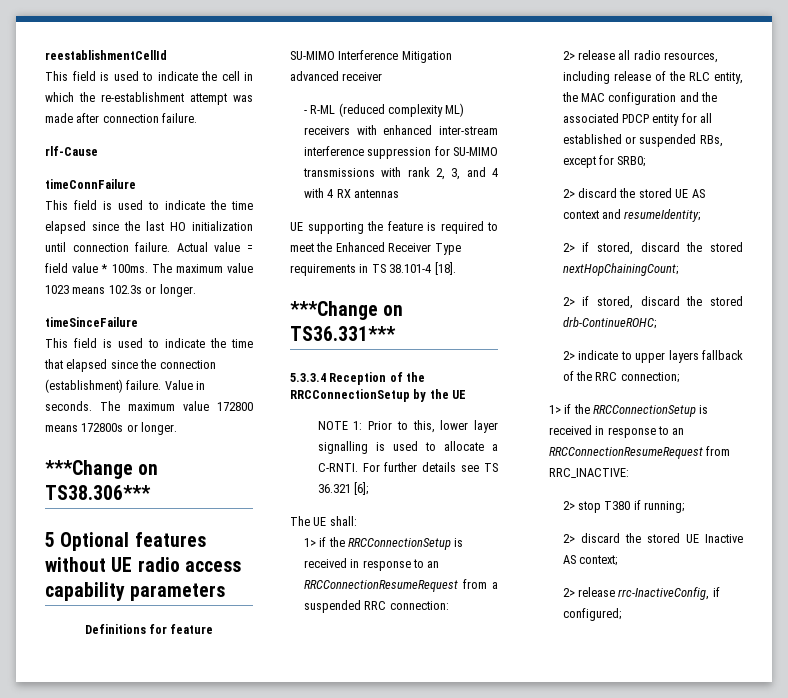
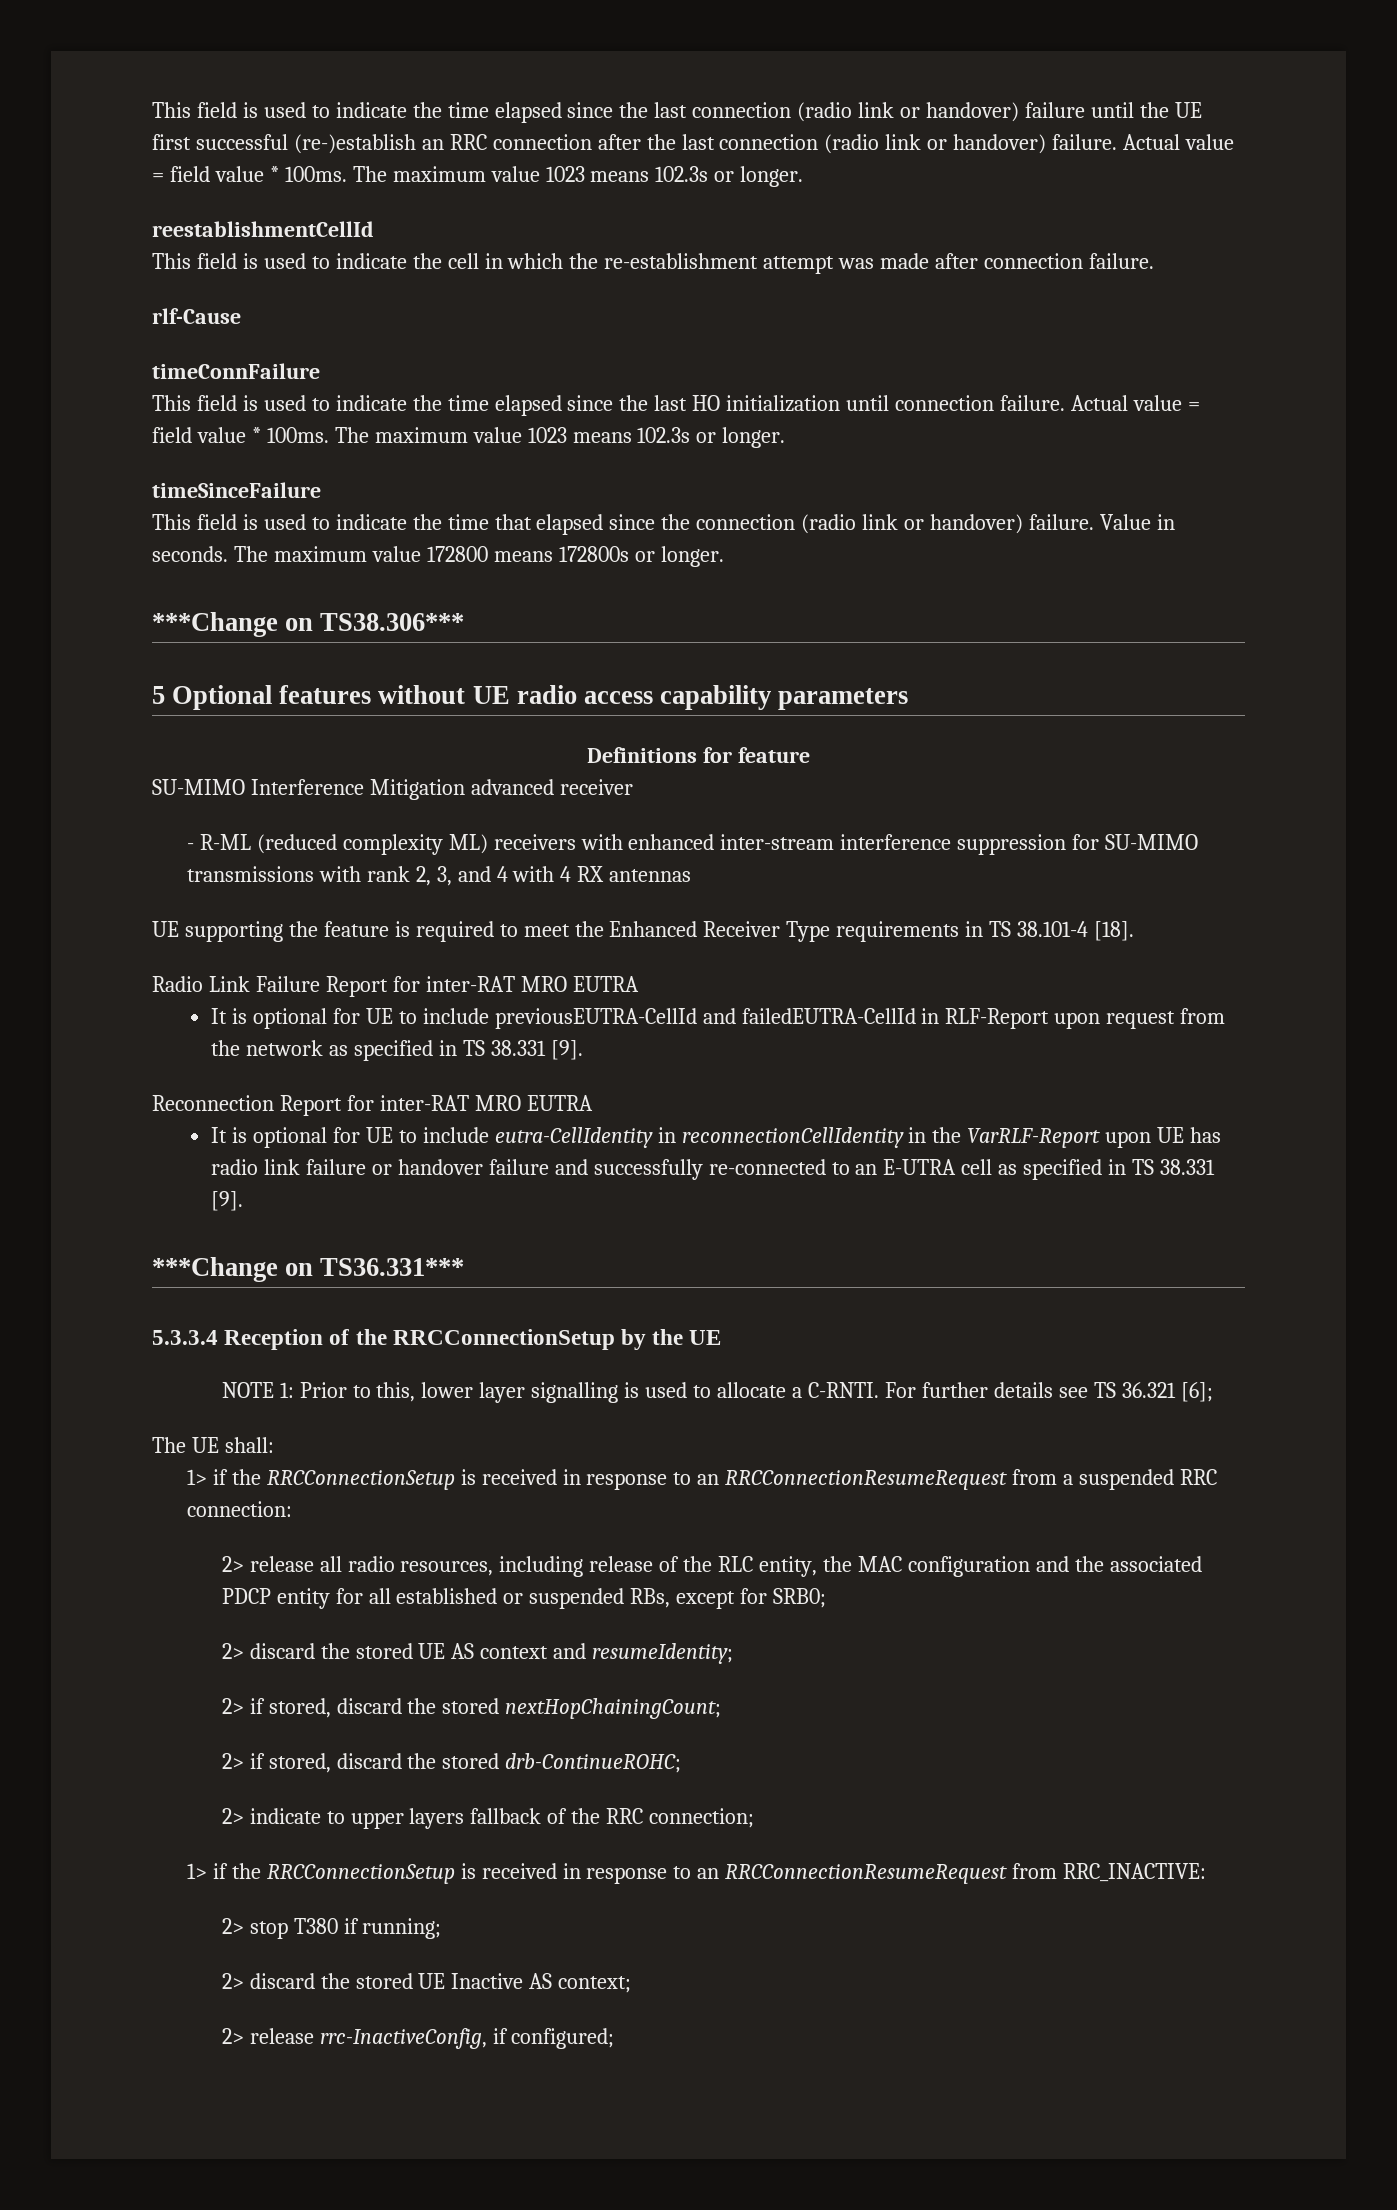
(45, 55) none -> [152,102,1202,123] [152,134,1235,154] [152,166,804,187] This field is used to indicate the time elapsed since the last connection (radio link or handover) failure until the UE first successful (re-)establish an RRC connection after the last connection (radio link or handover) failure. Actual value = field value * 100ms. The maximum value 1023 means 102.3s or longer. //
[45,379,123,393] (establishment) -> [801,514,1024,534] (radio link or handover)
(456, 268) none -> [152,976,639,997] [211,1008,1226,1029] [211,1040,583,1061] [152,1095,593,1116] [211,1127,1222,1148] [211,1159,1216,1180] [211,1191,244,1211] // Radio Link Failure Report for inter-RAT MRO EUTRA // It is optional for UE to include previousEUTRA-CellId and failedEUTRA-CellId in RLF-Report upon request from the network as specified in TS 38.331 [9]. // Reconnection Report for inter-RAT MRO EUTRA // It is optional for UE to include eutra-CellIdentity in reconnectionCellIdentity in the VarRLF-Report upon UE has radio link failure or handover failure and successfully re-connected to an E-UTRA cell as specified in TS 38.331 [9].

